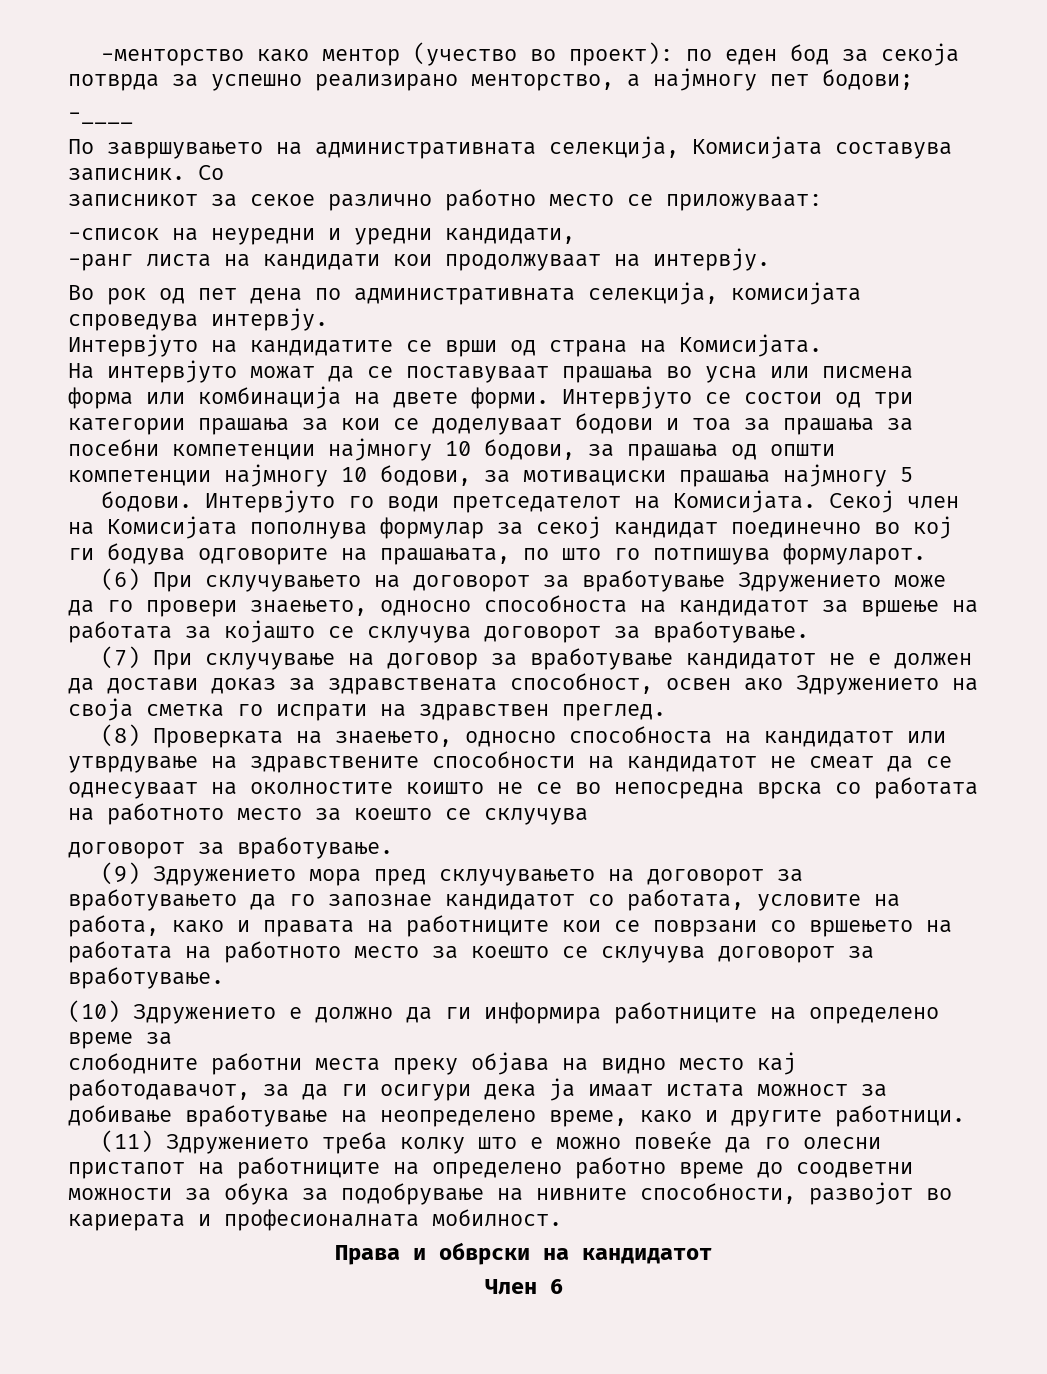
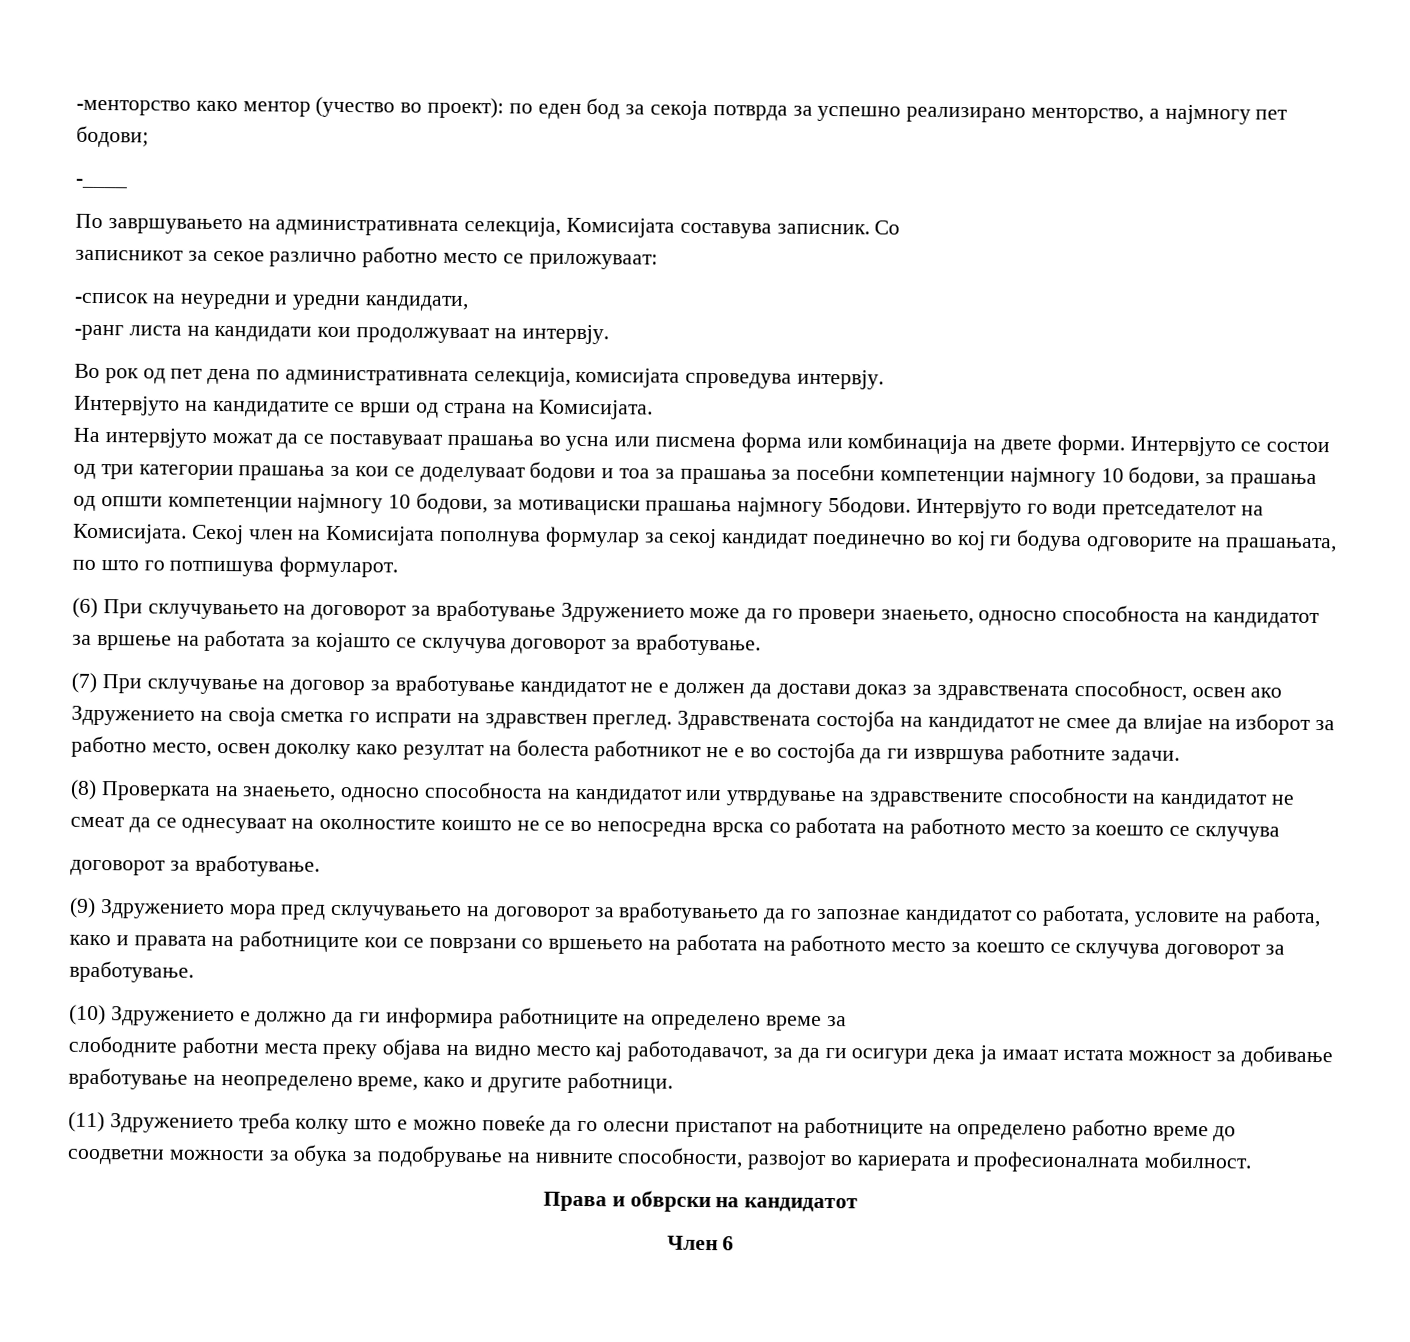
[900,467,913,482] [101,491,193,512] 5 // бодови. -> [828,496,912,518] 5бодови.
(666, 712) none -> [677,709,1336,735] [71,735,1180,766] Здравствената состојба на кандидатот не смее да влијае на изборот за работно место, освен доколку како резултат на болеста работникот не е во состојба да ги извршува работните задачи.

